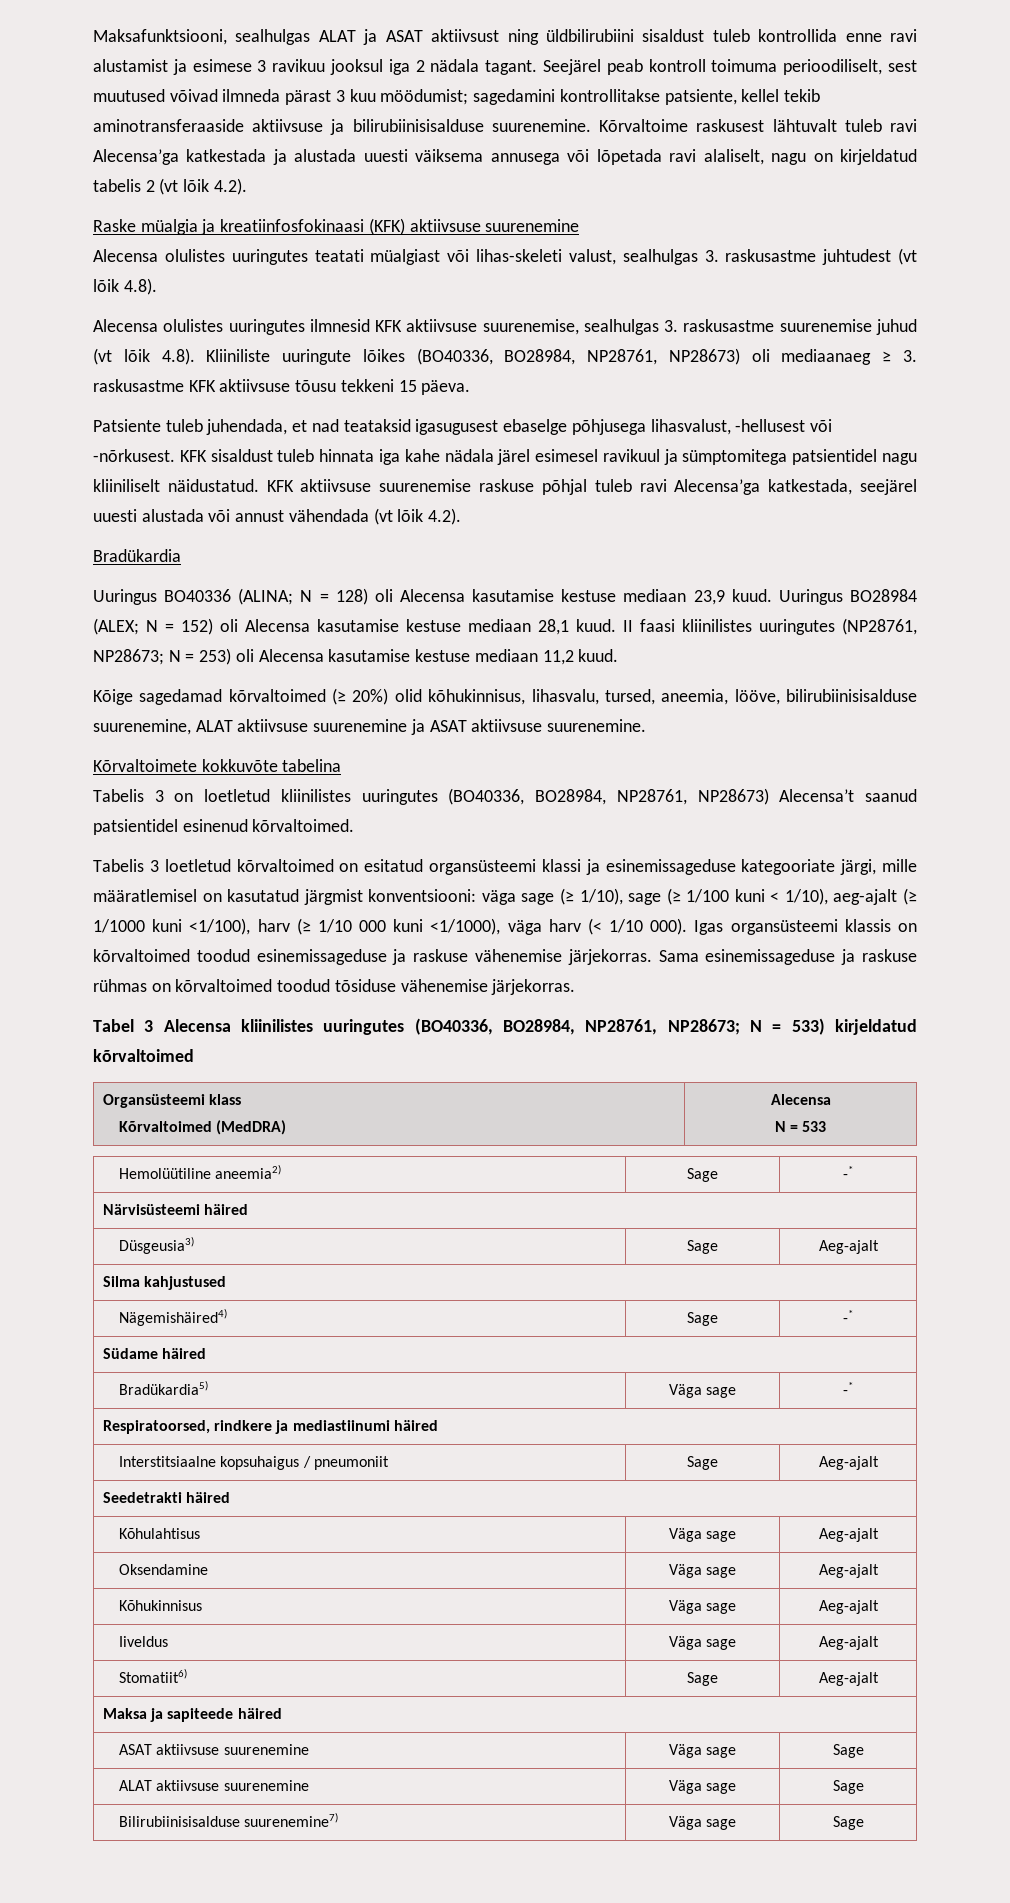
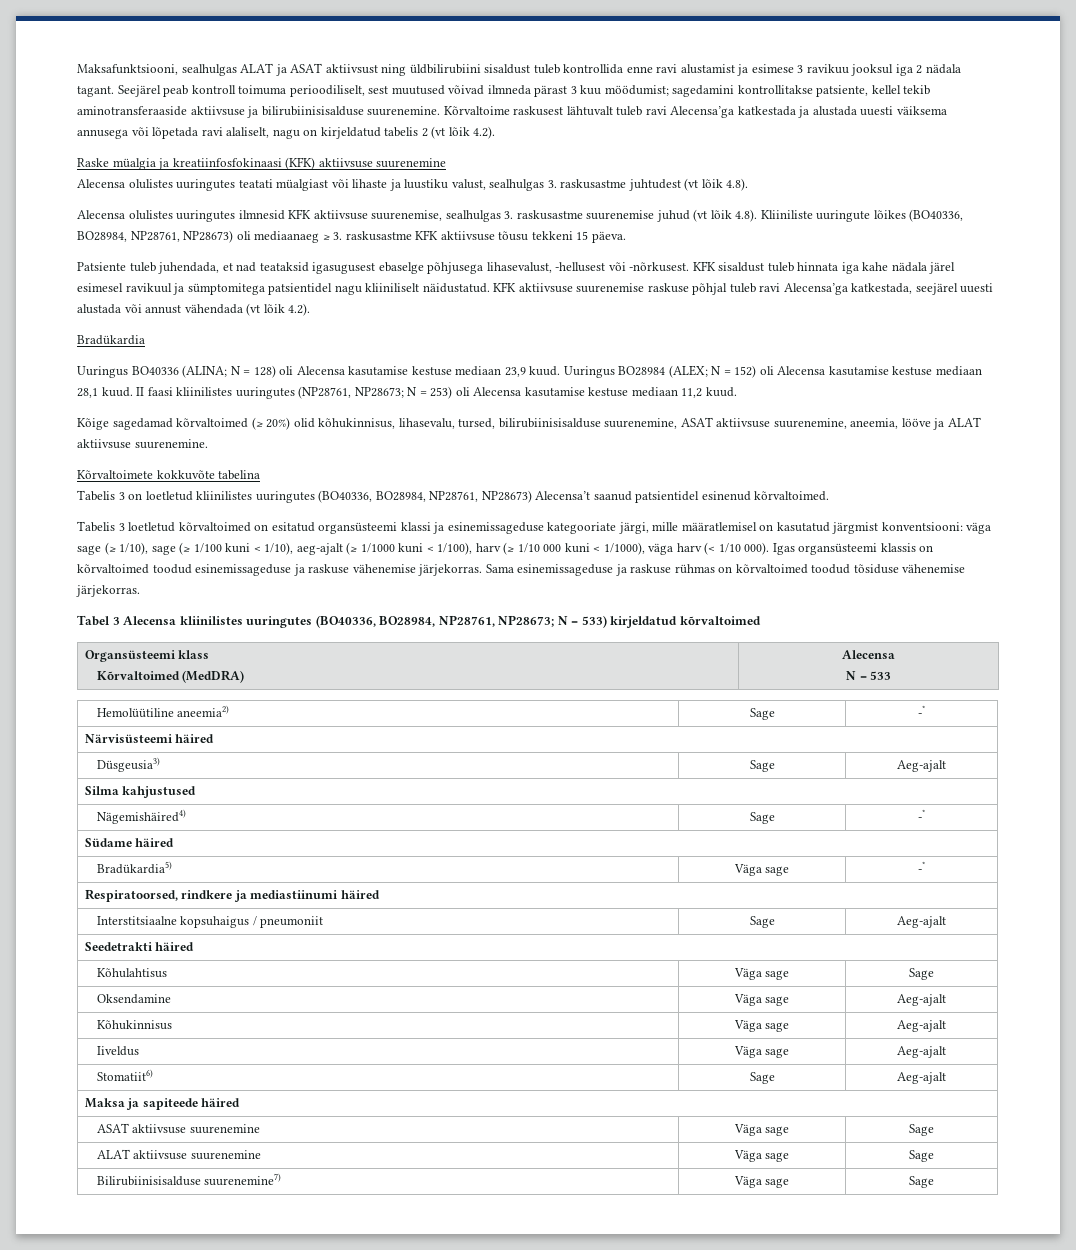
[475,249,562,262] lihas-skeleti -> [352,179,449,191] lihaste ja luustiku
[650,419,731,435] lihasvalust, -> [486,262,552,273] lihasevalust,
[531,689,918,705] [93,719,467,735] lihasvalu, tursed, aneemia, lööve, bilirubiinisisalduse suurenemine, ALAT aktiivsuse suurenemine ja ASAT -> [398,417,981,430] lihasevalu, tursed, bilirubiinisisalduse suurenemine, ASAT aktiivsuse suurenemine, aneemia, lööve ja ALAT
[189,918,251,935] <1/100), -> [426,542,473,555] < 1/100),
[430,918,501,935] <1/1000), -> [593,542,645,555] < 1/1000),
[818,1528,879,1542] Aeg-ajalt -> [909,968,934,980] Sage

